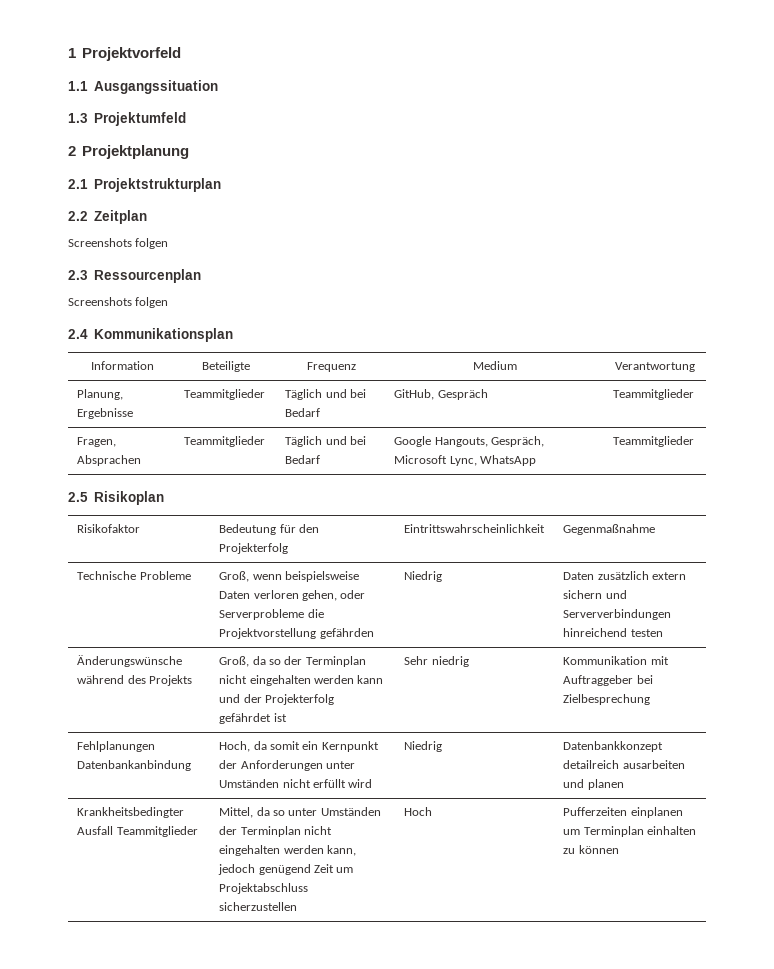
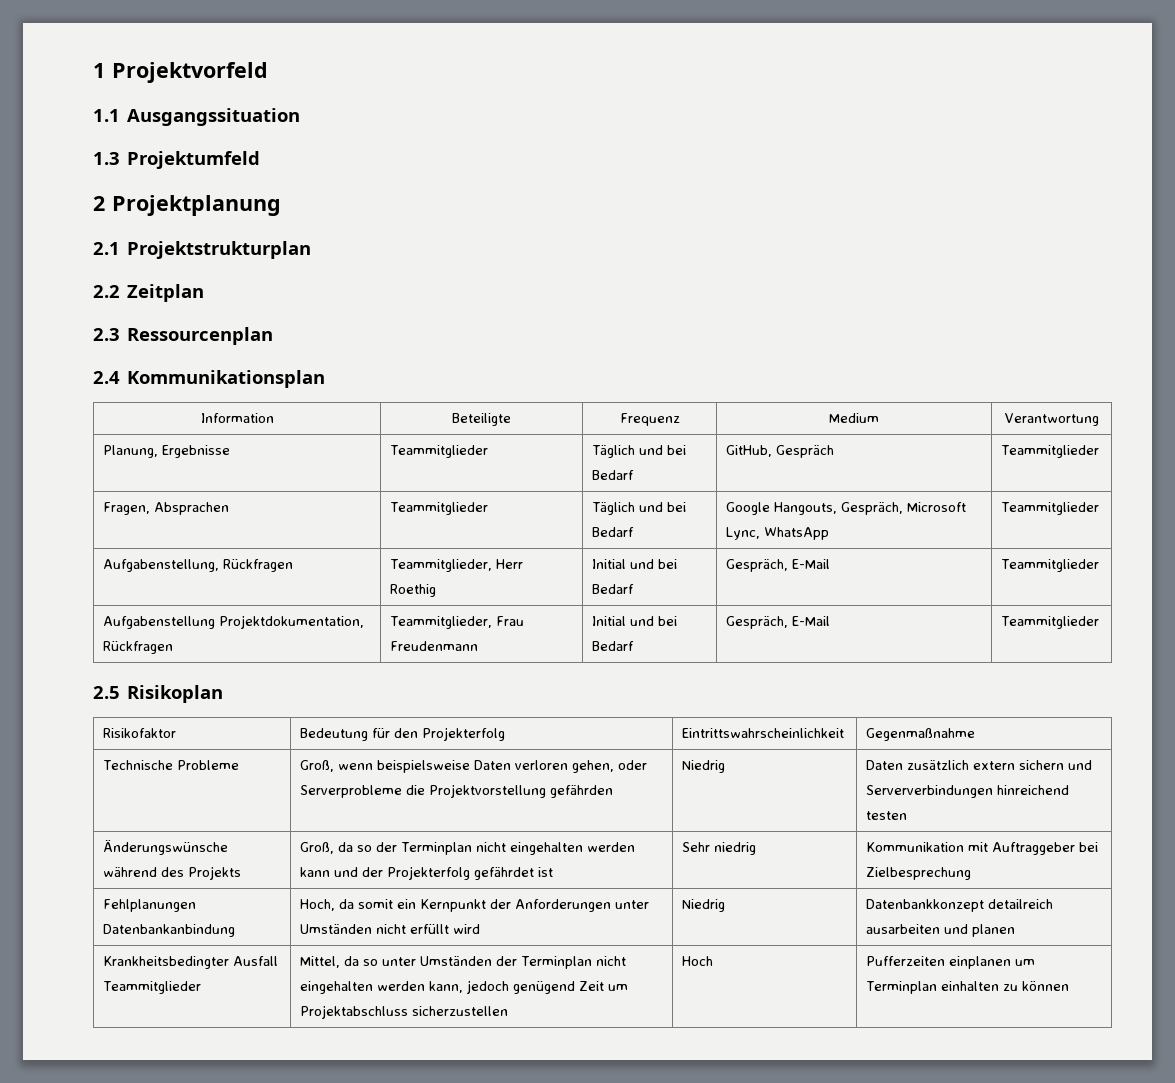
[68,238,169,249] // Screenshots folgen -> (205, 293) none
[68,297,169,308] // Screenshots folgen -> (274, 336) none
(695, 441) none -> [103,559,294,572] [390,559,524,572] [390,584,437,597] [592,559,678,569] [592,584,635,594] [726,559,831,572] [1001,559,1100,572] [103,615,365,629] [103,641,174,654] [390,616,525,629] [390,641,479,651] [592,616,678,626] [592,641,635,651] [726,616,831,629] [1001,616,1100,629] // Aufgabenstellung, Rückfragen | Teammitglieder, Herr Roethig | Initial und bei Bedarf | Gespräch, E-Mail | Teammitglieder // Aufgabenstellung Projektdokumentation, Rückfragen | Teammitglieder, Frau Freudenmann | Initial und bei Bedarf | Gespräch, E-Mail | Teammitglieder

